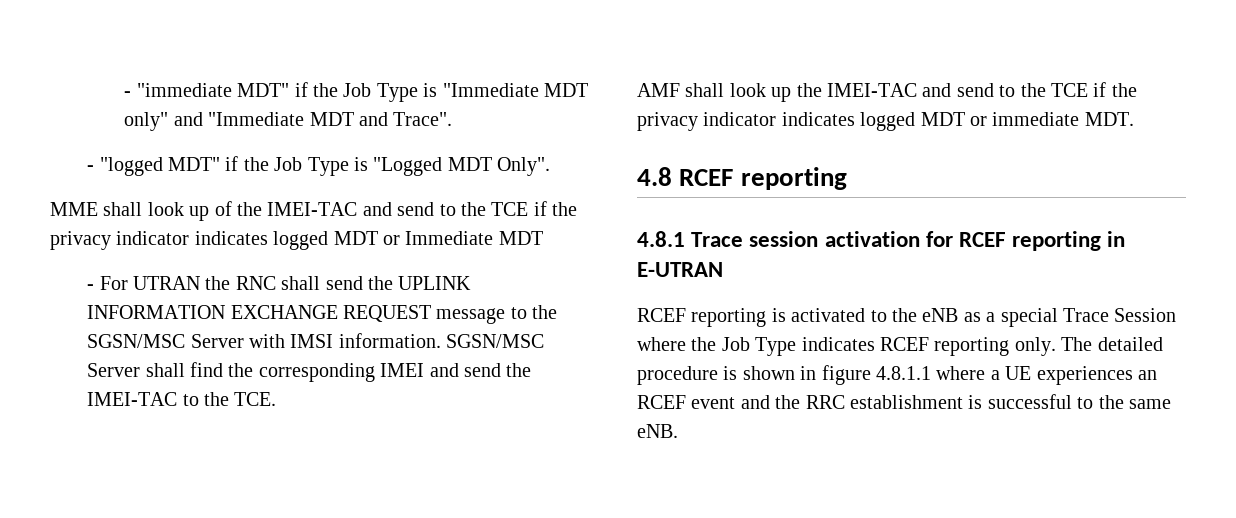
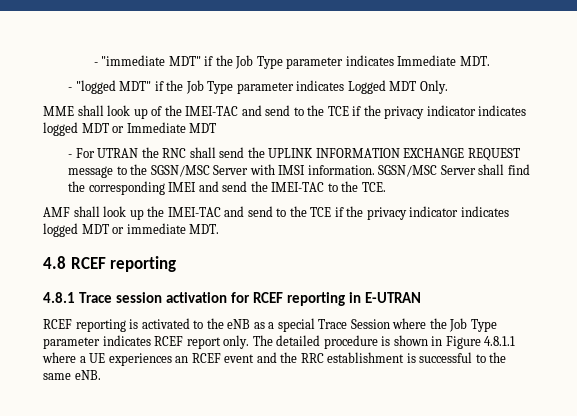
[423,83,588,97] [124,112,453,131] is "Immediate MDT only" and "Immediate MDT and Trace". -> [286,55,490,69] parameter indicates Immediate MDT.
[353,157,551,176] is "Logged MDT Only". -> [236,80,448,94] parameter indicates Logged MDT Only.
(797, 346) none -> [43,337,100,349] parameter
[934,337,1010,356] reporting -> [186,337,221,349] report
[821,365,871,385] figure -> [445,336,481,349] Figure

